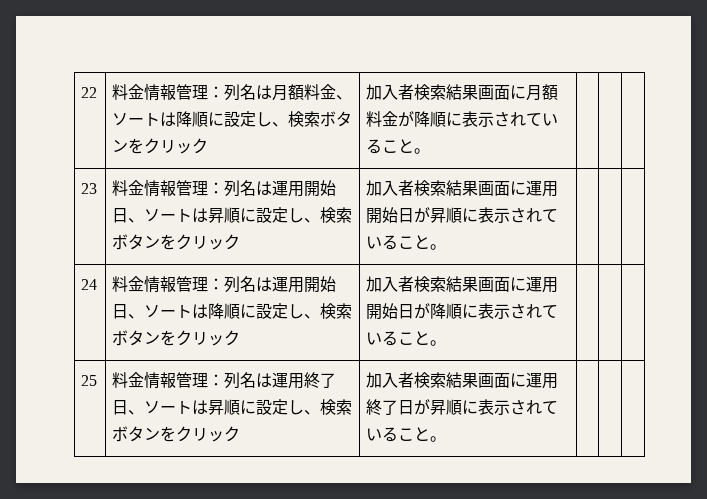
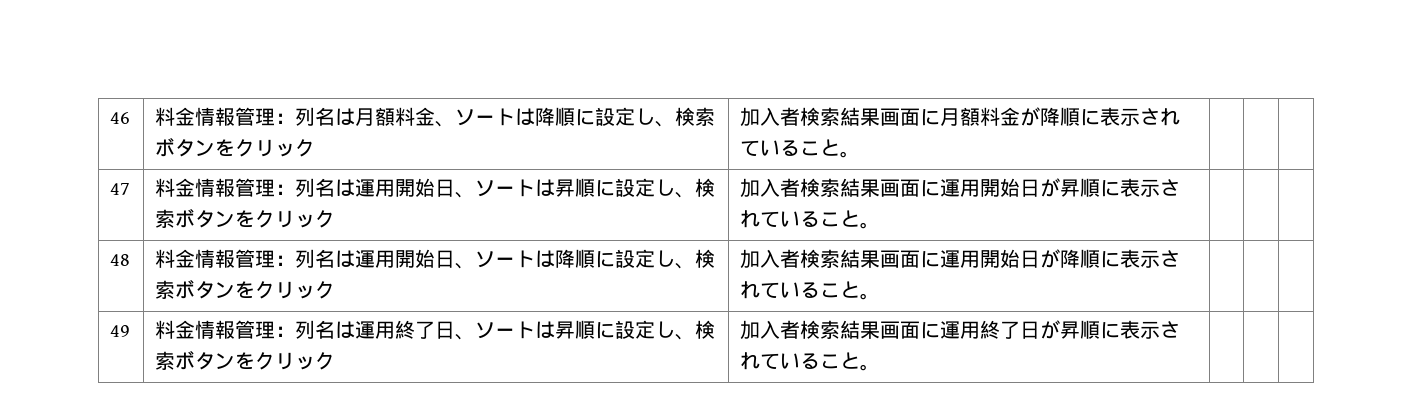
[81,87,98,98] 22 -> [110,112,131,124] 46
[81,183,98,194] 23 -> [110,183,131,195] 47
[81,279,98,290] 24 -> [110,254,131,266] 48
[81,375,98,386] 25 -> [110,325,131,337] 49

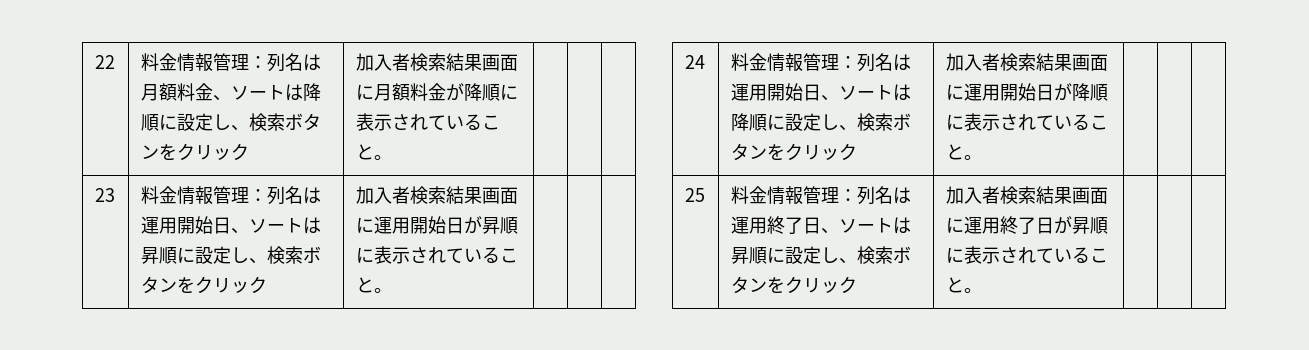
[110,112,131,124] 46 -> [94,55,115,69] 22
[110,183,131,195] 47 -> [94,188,115,202] 23
[110,254,131,266] 48 -> [684,55,705,69] 24
[110,325,131,337] 49 -> [684,188,705,202] 25

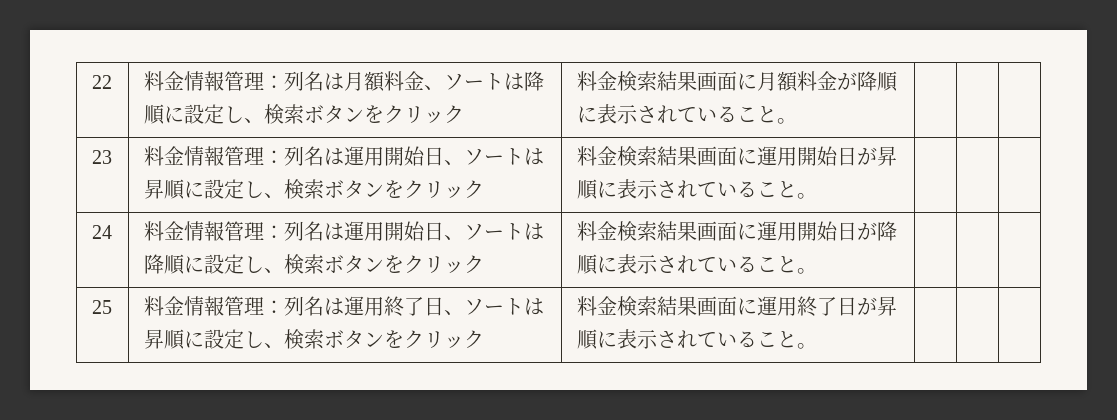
[355,53,410,71] 加入者 -> [576,71,617,91] 料金
[355,186,410,204] 加入者 -> [576,146,617,166] 料金
[945,53,1000,71] 加入者 -> [576,221,617,241] 料金
[945,186,1000,204] 加入者 -> [576,296,617,316] 料金

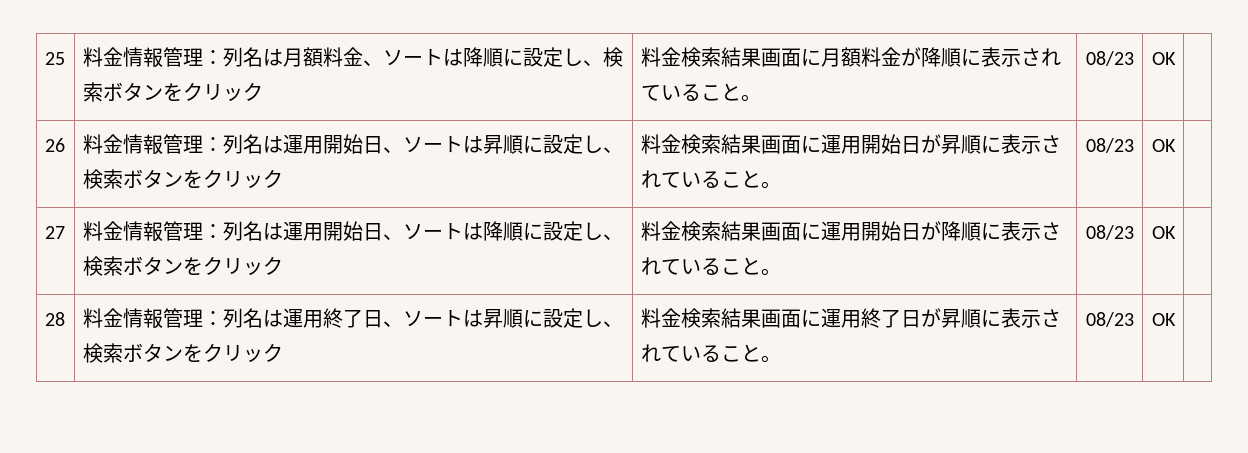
[91,75,112,89] 22 -> [44,52,65,65] 25
[91,150,112,164] | | // 23 -> [1085,51,1134,66] [1151,52,1176,65] [44,138,65,152] 08/23 | OK | // 26
[91,225,112,239] | | // 24 -> [1085,138,1134,153] [1151,139,1176,152] [44,226,65,239] 08/23 | OK | // 27
[91,300,112,314] | | // 25 -> [1085,225,1134,240] [1151,226,1176,239] [44,312,65,326] 08/23 | OK | // 28
(817, 346) | -> [1085,312,1134,327] [1151,313,1176,326] 08/23 | OK

